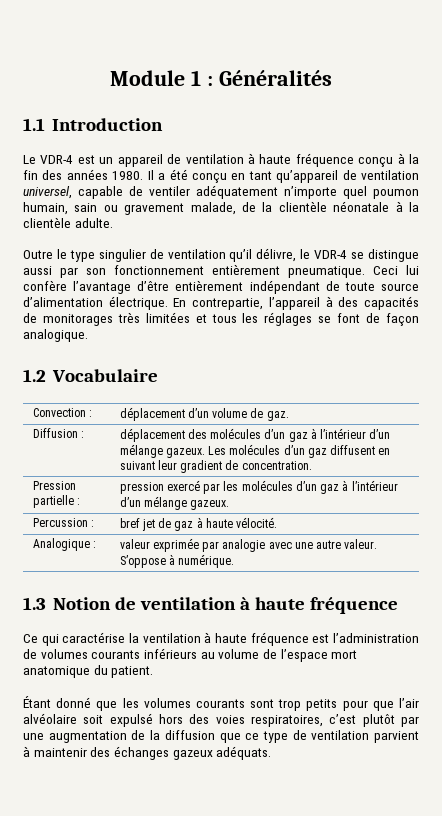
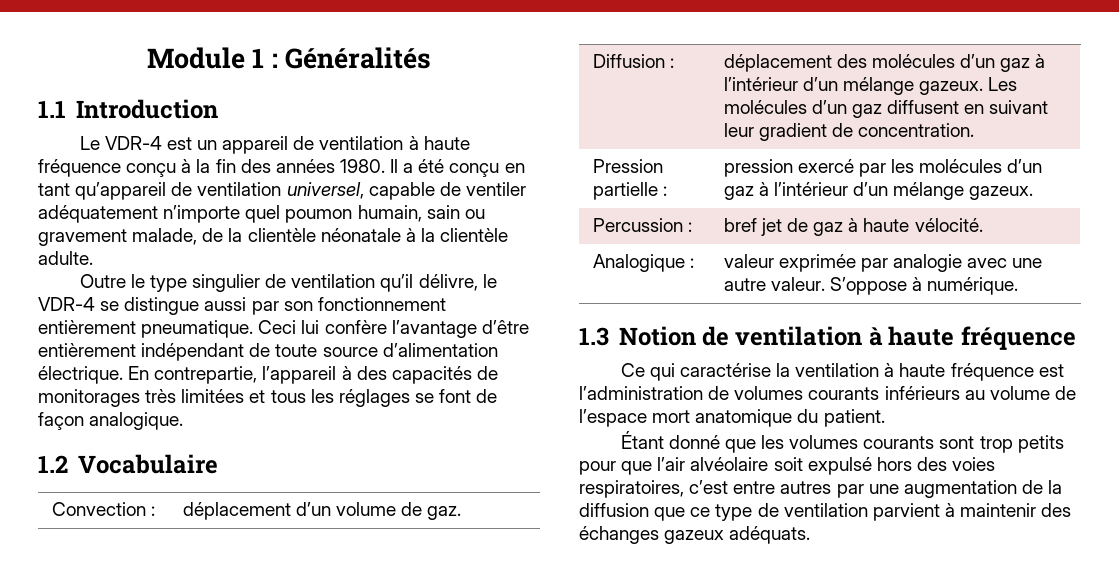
[362,714,395,727] plutôt -> [733,481,832,494] entre autres

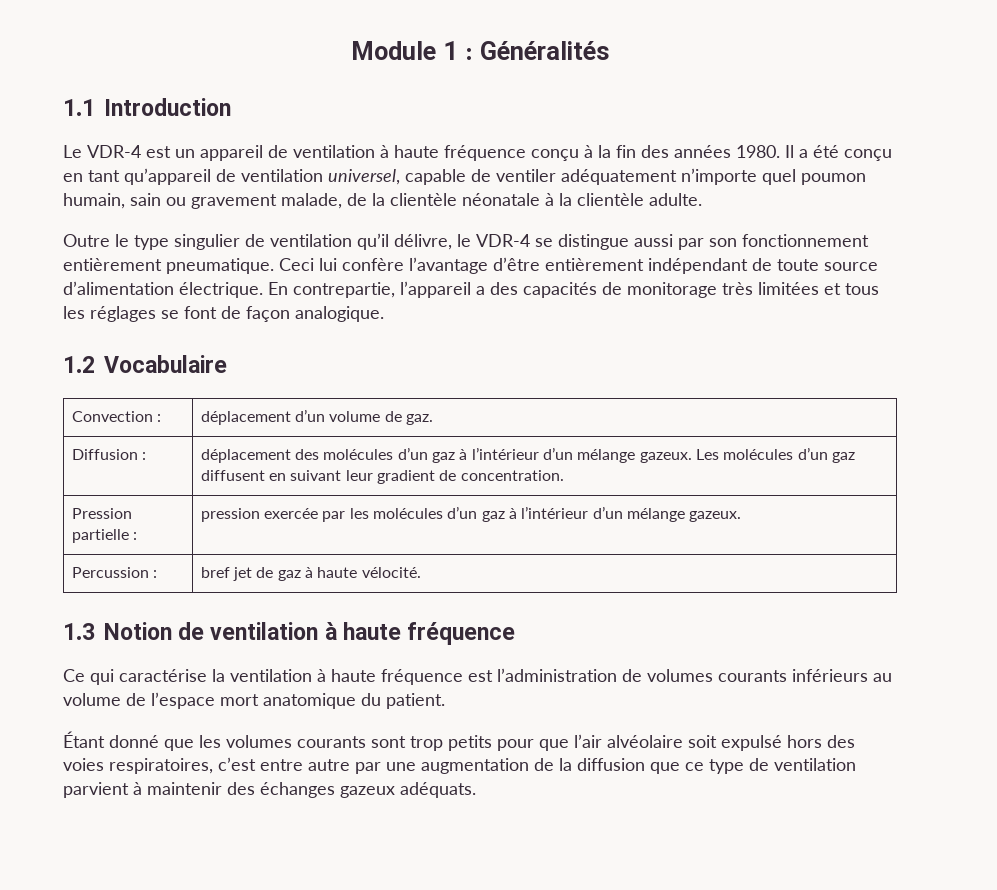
[341,366,352,380] à -> [476,286,485,295] a
[38,389,140,407] monitorages -> [627,282,717,298] monitorage
[797,159,854,173] exercé -> [263,508,318,519] exercée
[592,254,694,272] [723,254,1043,272] [723,277,1019,295] // Analogique : | valeur exprimée par analogie avec une autre valeur. S’oppose à numérique. -> (421, 572) none
[780,481,832,494] autres -> [308,759,350,771] autre

